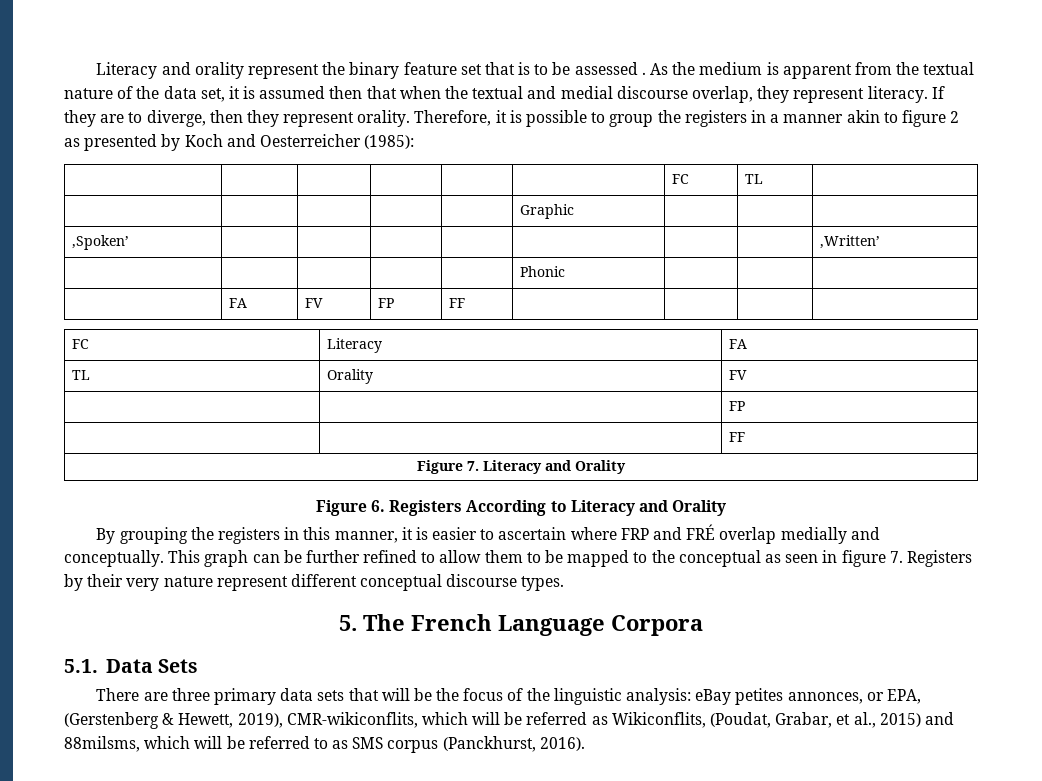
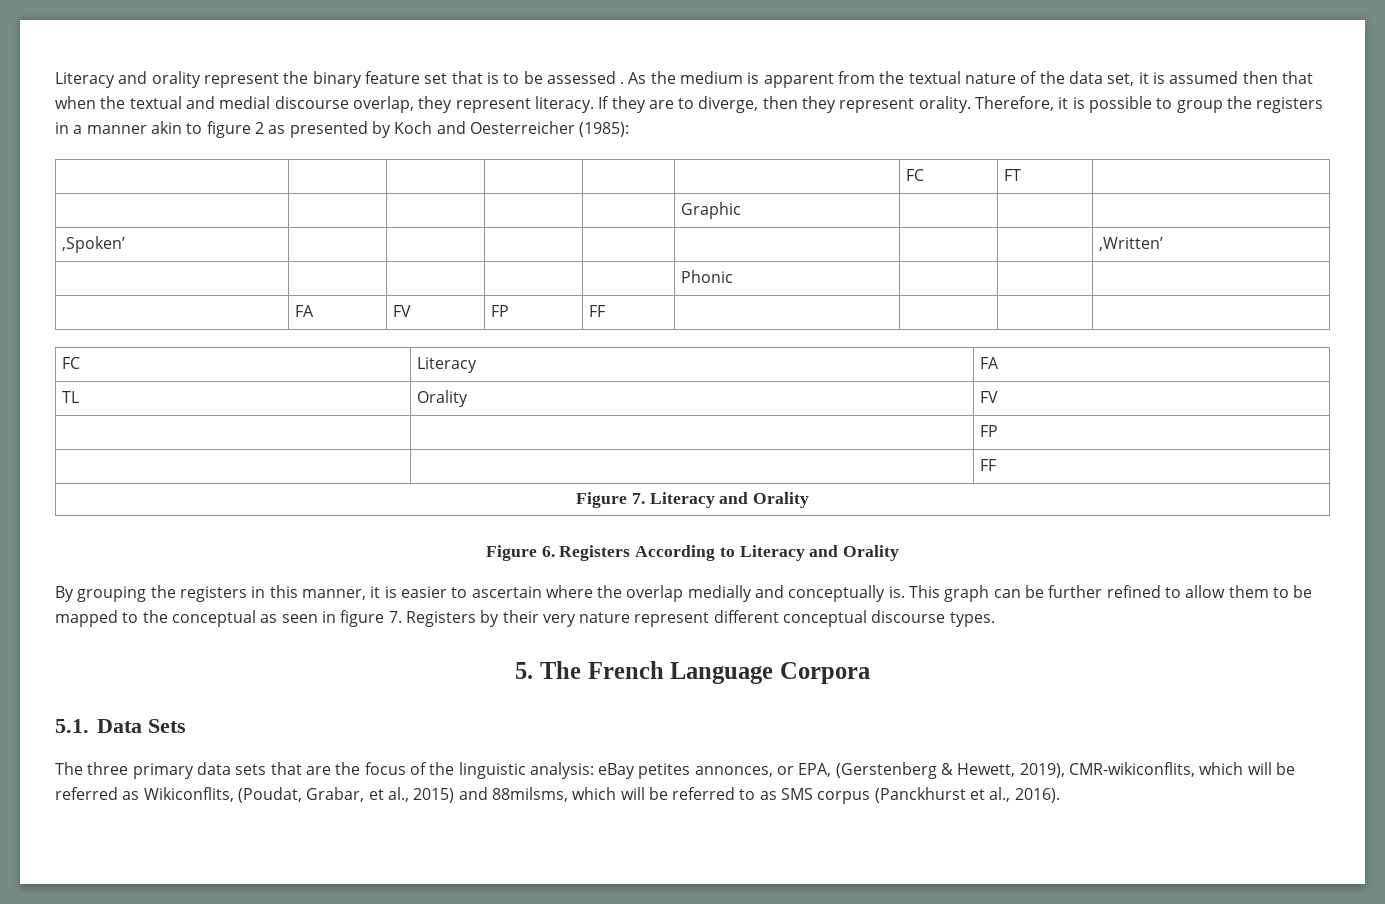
[745,174,764,184] TL -> [1003,169,1021,181] FT
[620,524,716,540] FRP and FRÉ -> [597,585,623,598] the
[64,550,164,567] conceptually. -> [788,585,905,602] conceptually is.
[96,688,168,701] There are -> [55,762,83,775] The
[381,688,432,701] will be -> [305,766,331,775] are
[442,736,536,752] (Panckhurst, -> [874,787,1011,803] (Panckhurst et al.,

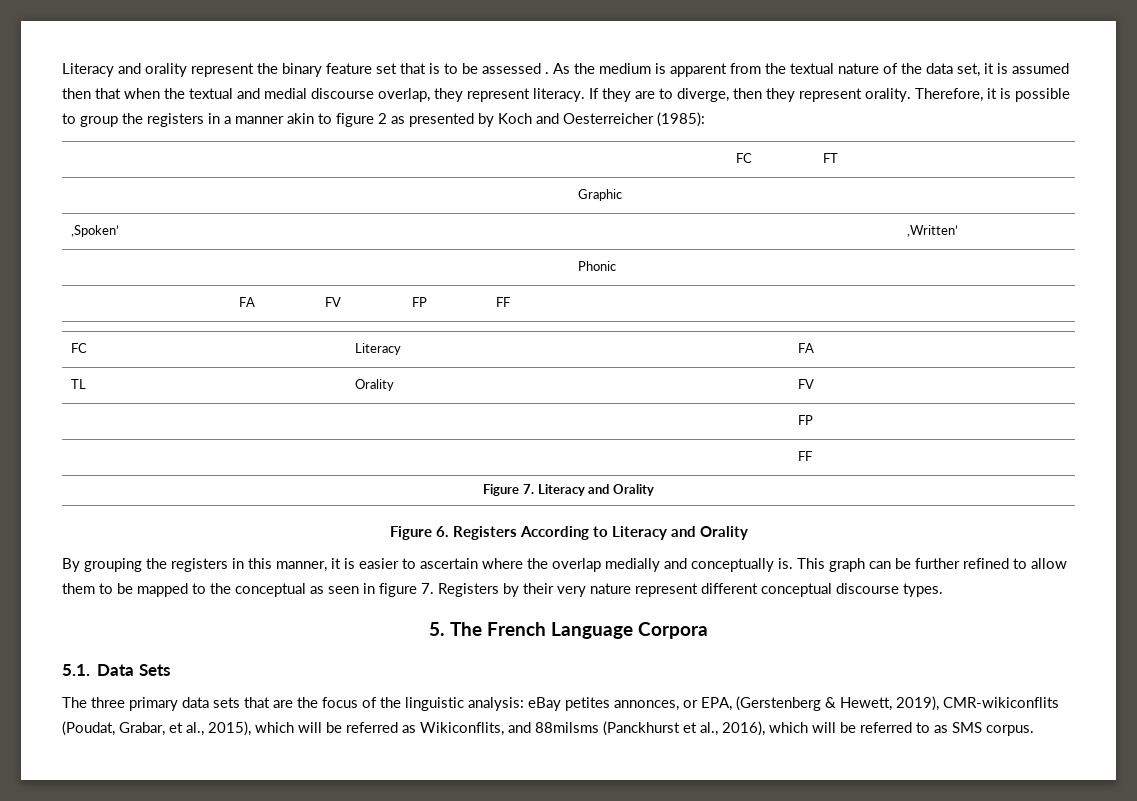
[1069,762,1196,777] CMR-wikiconflits, -> [943,697,1059,708] [62,721,251,736] CMR-wikiconflits (Poudat, Grabar, et al., 2015),
[237,787,568,803] (Poudat, Grabar, et al., 2015) and 88milsms, -> [508,721,765,736] and 88milsms (Panckhurst et al., 2016),
[817,787,1060,804] corpus (Panckhurst et al., 2016). -> [986,725,1034,736] corpus.

